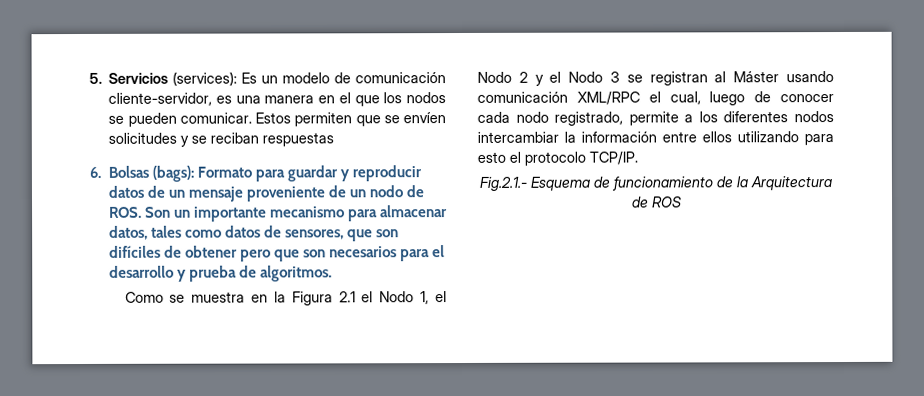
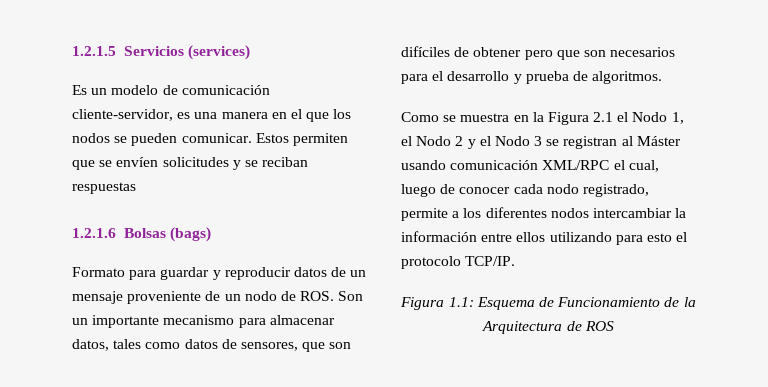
[89,71,238,86] 5. Servicios (services): -> [72,45,250,60] 1.2.1.5 Servicios (services) //
[89,165,194,182] 6. Bolsas (bags): -> [72,227,211,242] 1.2.1.6 Bolsas (bags) //
[479,176,527,191] Fig.2.1.- -> [400,297,474,310] Figura 1.1:
[612,176,713,191] funcionamiento -> [557,297,661,307] Funcionamiento

